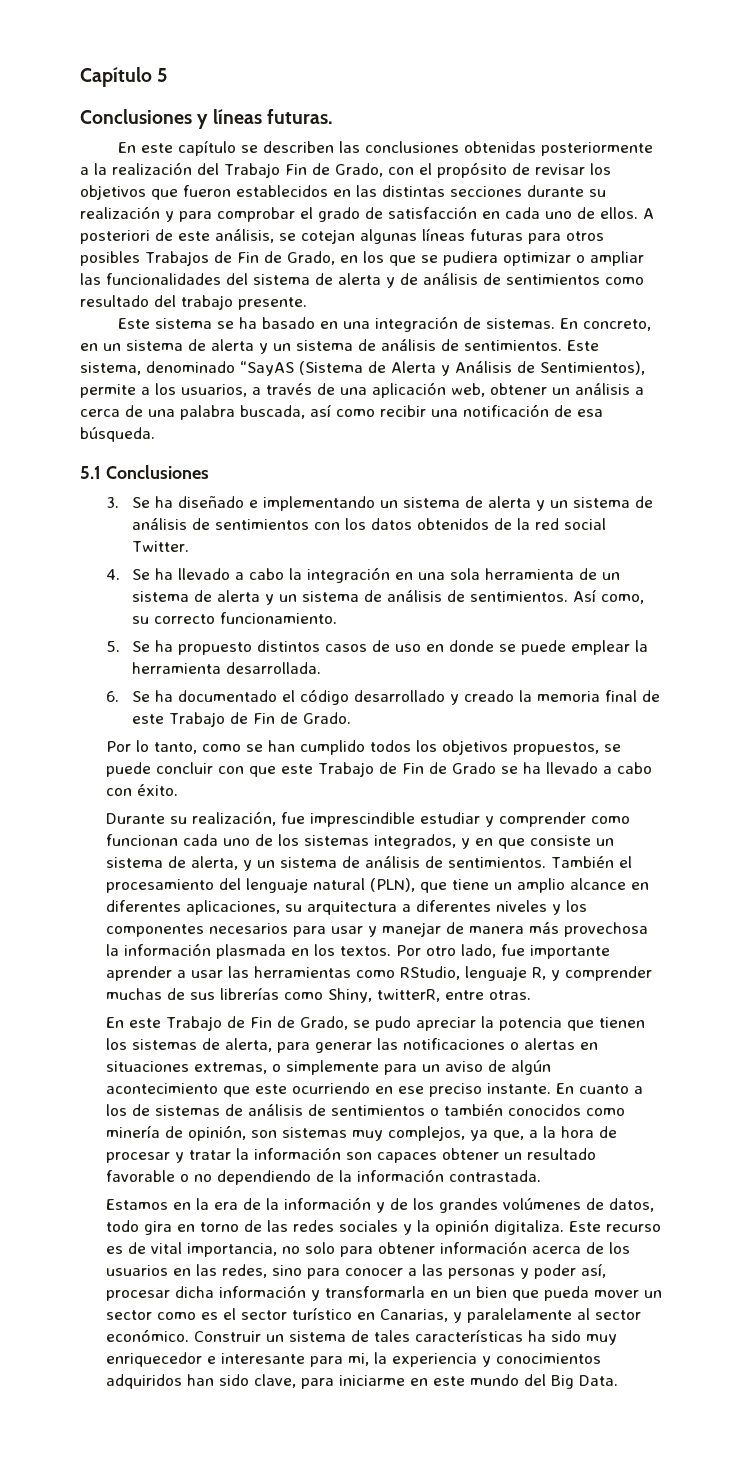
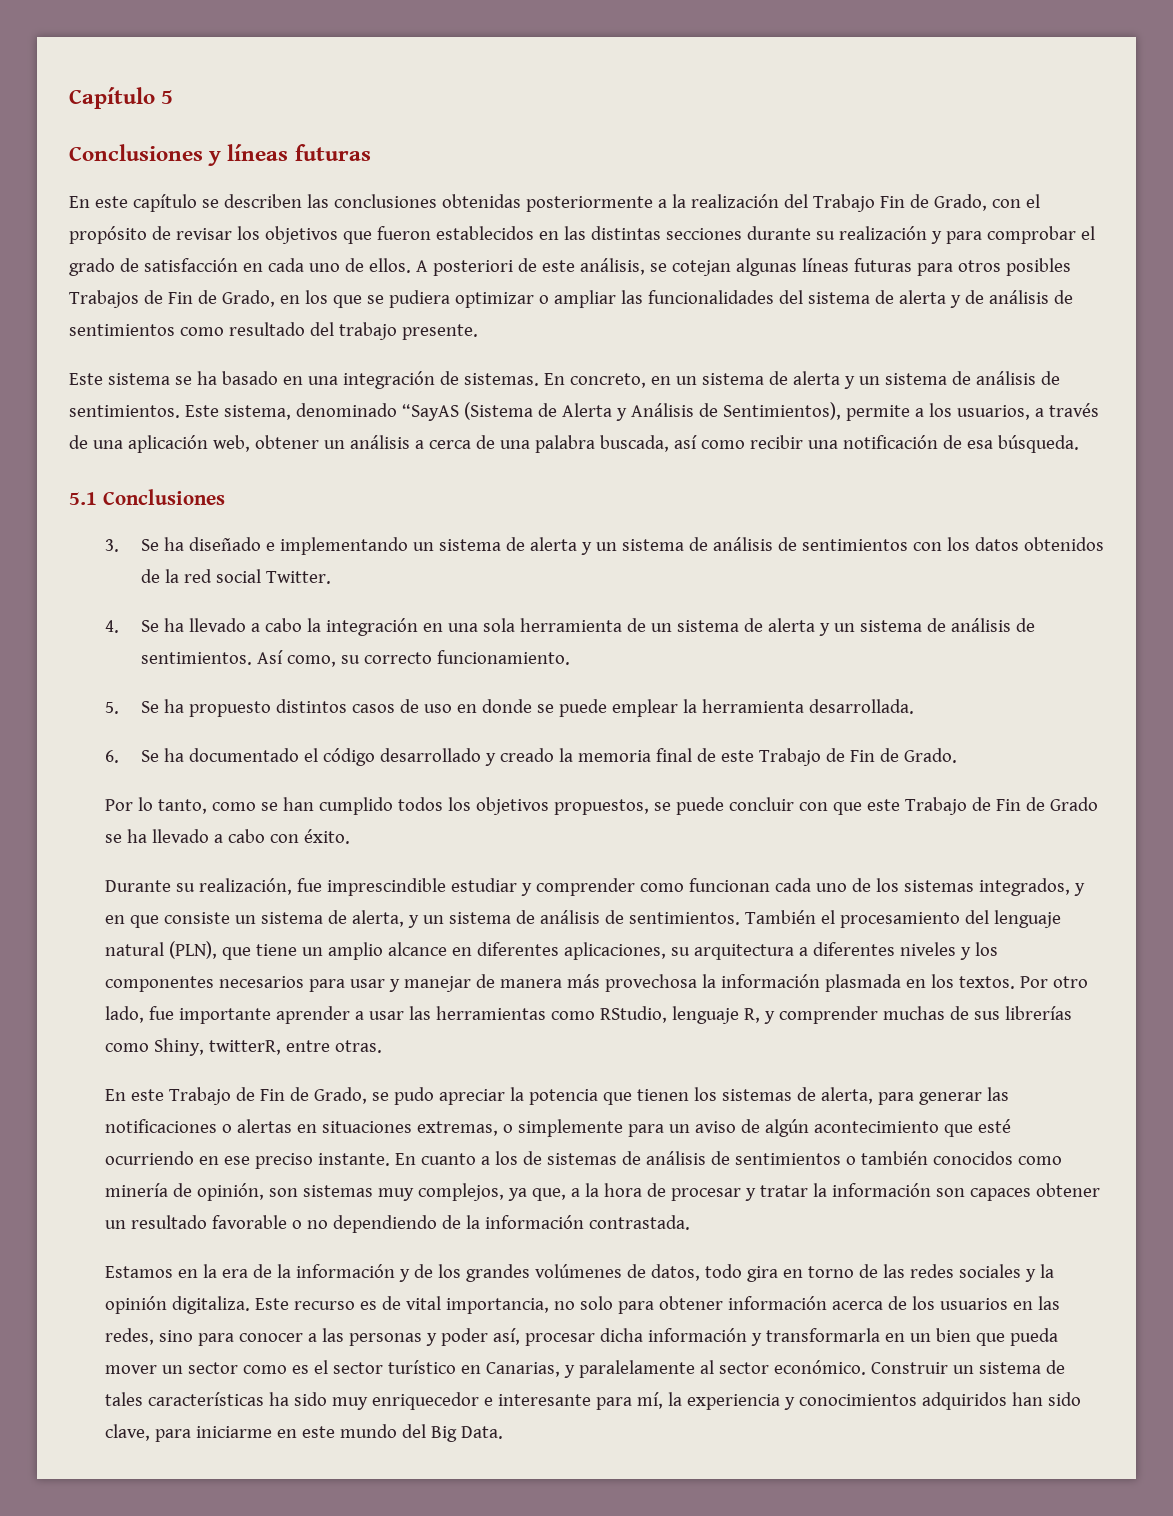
[266,109,333,124] futuras. -> [294,144,371,161] futuras
[255,1084,288,1094] este -> [977,1119,1011,1133] esté
[348,1353,370,1366] mi, -> [636,1392,663,1409] mí,

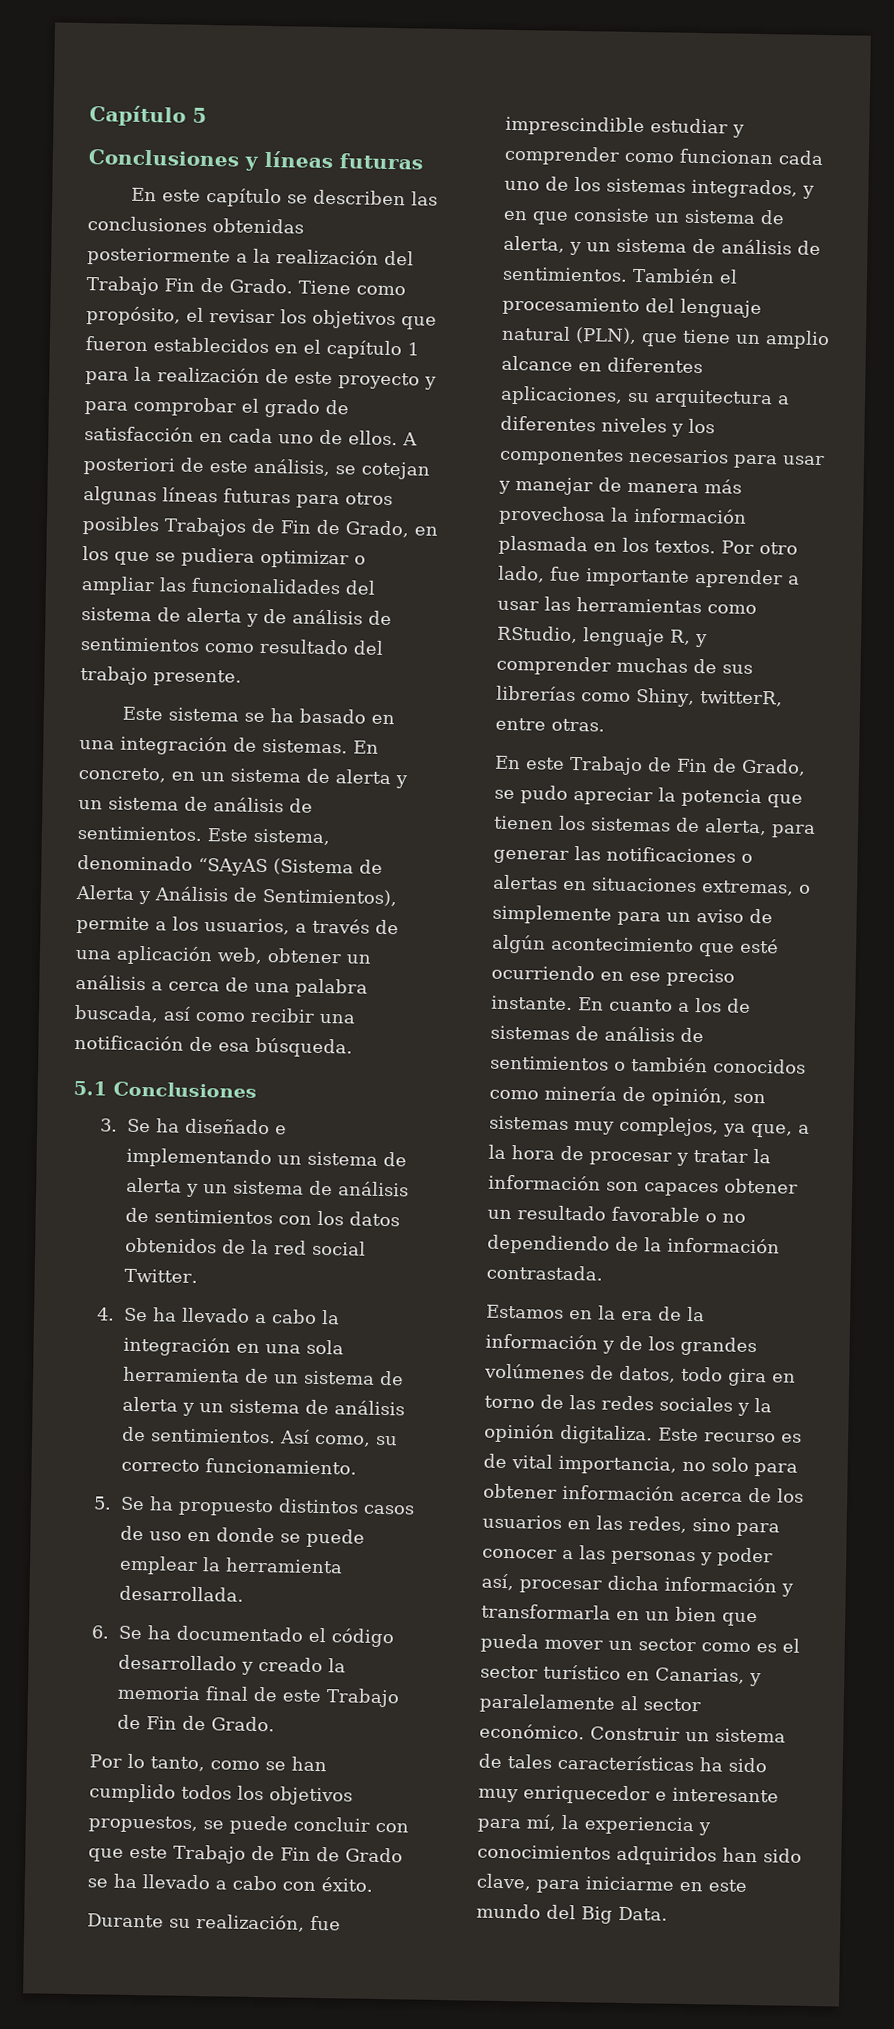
[933,194,1040,211] [69,226,171,244] Grado, con el propósito de -> [229,278,406,296] [86,306,204,326] Grado. Tiene como propósito, el
[563,226,927,240] las distintas secciones durante su realización -> [303,339,419,360] [85,366,420,390] el capítulo 1 para la realización de este proyecto
[401,404,459,421] “SayAS -> [198,857,268,877] “SAyAS

